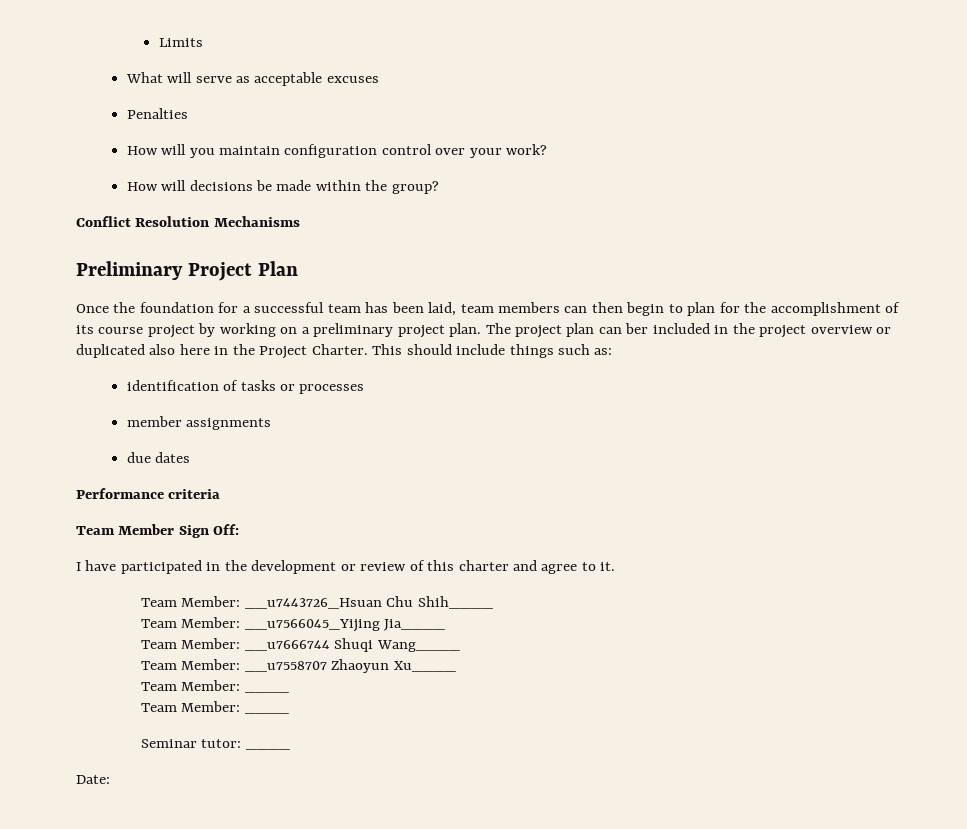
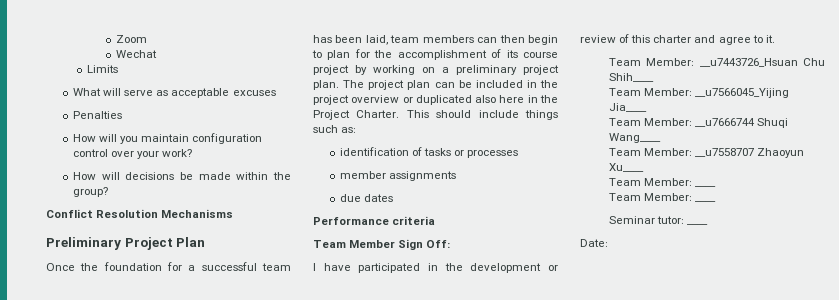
(159, 42) none -> [116,35,148,43] [116,50,158,58] Zoom // Wechat //
[625,323,649,334] ber -> [458,80,472,88] be

